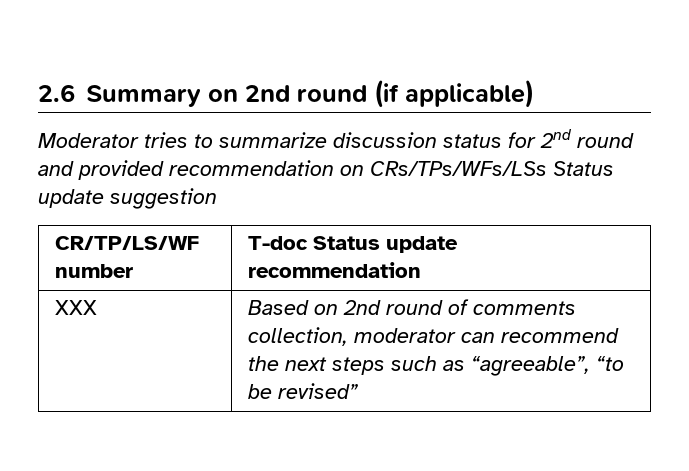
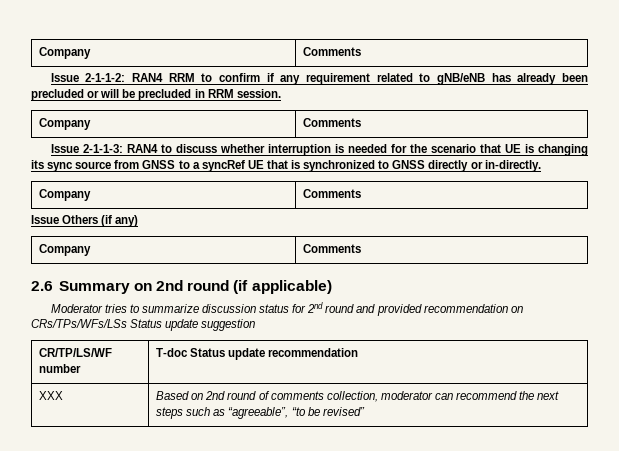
(38, 93) none -> [39,47,92,59] [303,47,362,56] [50,73,588,85] [31,89,281,101] [39,118,92,130] [303,118,362,127] [50,144,588,156] [31,160,541,172] [39,189,92,201] [303,189,362,198] [31,215,139,227] [39,244,92,256] [303,244,362,253] Company | Comments // Issue 2-1-1-2: RAN4 RRM to confirm if any requirement related to gNB/eNB has already been precluded or will be precluded in RRM session. // Company | Comments // Issue 2-1-1-3: RAN4 to discuss whether interruption is needed for the scenario that UE is changing its sync source from GNSS to a syncRef UE that is synchronized to GNSS directly or in-directly. // Company | Comments // Issue Others (if any) // Company | Comments //

